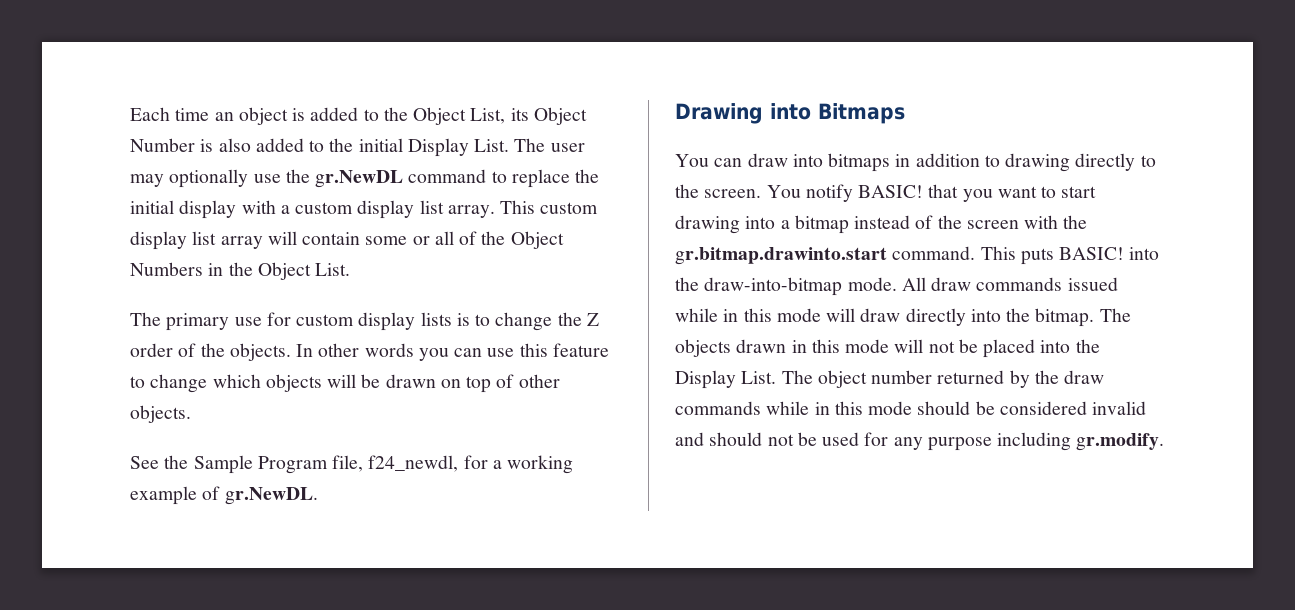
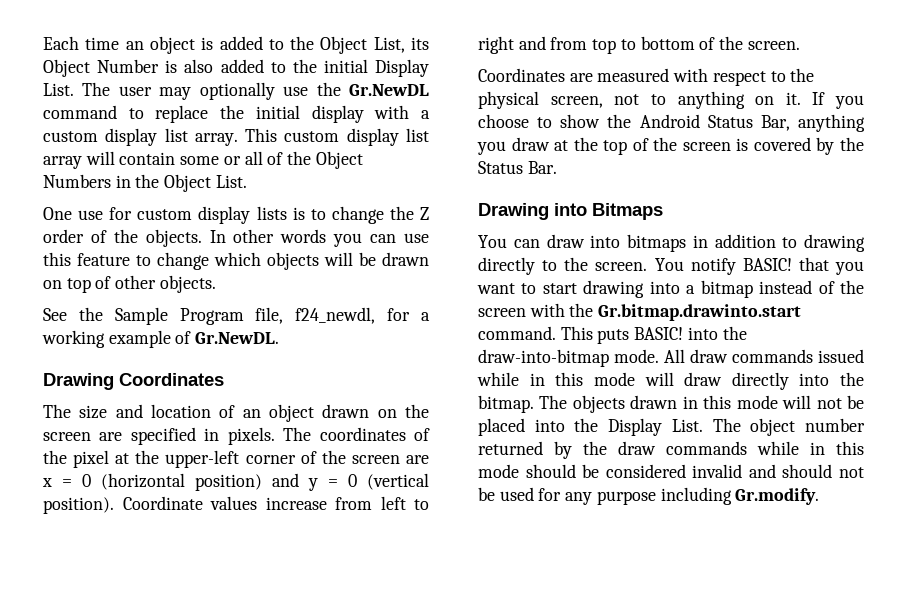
[315,170,404,188] gr.NewDL -> [349,84,430,96] Gr.NewDL
[130,312,230,331] The primary -> [43,207,72,220] One
[224,487,318,505] gr.NewDL. -> [195,332,280,344] [43,373,224,390] [43,404,429,422] [43,427,431,445] [43,450,429,468] [42,473,429,491] [43,496,429,514] [478,36,800,54] [478,68,815,86] [478,91,864,109] [478,114,865,132] [477,137,864,155] [478,161,557,174] Gr.NewDL. // Drawing Coordinates // The size and location of an object drawn on the screen are specified in pixels. The coordinates of the pixel at the upper-left corner of the screen are x = 0 (horizontal position) and y = 0 (vertical position). Coordinate values increase from left to right and from top to bottom of the screen. // Coordinates are measured with respect to the physical screen, not to anything on it. If you choose to show the Android Status Bar, anything you draw at the top of the screen is covered by the Status Bar.
[675,247,887,265] gr.bitmap.drawinto.start -> [598,304,802,321] Gr.bitmap.drawinto.start
[1076,433,1165,451] gr.modify. -> [735,488,820,505] Gr.modify.

